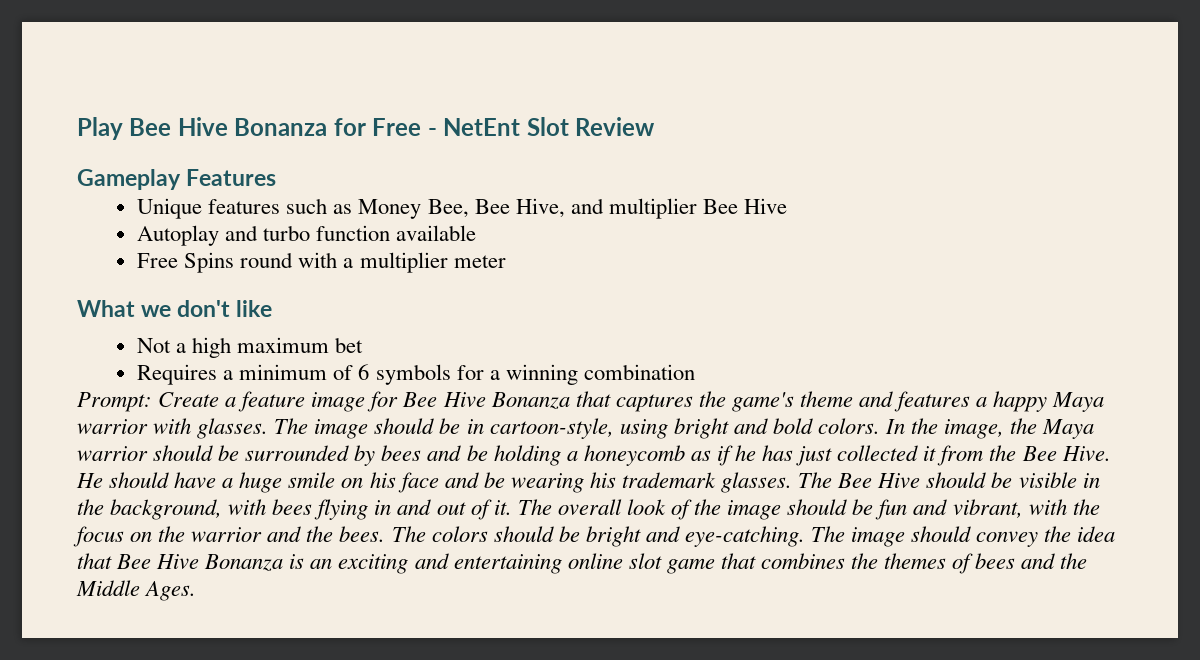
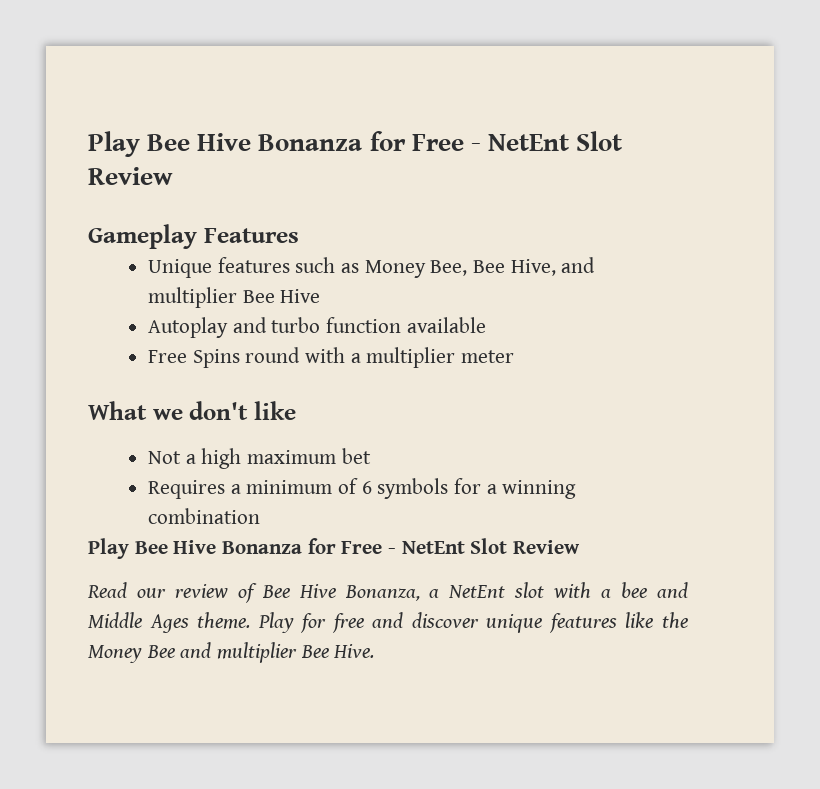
[77,391,1105,412] [77,418,1095,439] [77,445,1111,466] [76,472,1100,493] [77,499,1100,520] [73,526,1116,547] [77,553,1088,574] [76,580,197,601] Prompt: Create a feature image for Bee Hive Bonanza that captures the game's theme and features a happy Maya warrior with glasses. The image should be in cartoon-style, using bright and bold colors. In the image, the Maya warrior should be surrounded by bees and be holding a honeycomb as if he has just collected it from the Bee Hive. He should have a huge smile on his face and be wearing his trademark glasses. The Bee Hive should be visible in the background, with bees flying in and out of it. The overall look of the image should be fun and vibrant, with the focus on the warrior and the bees. The colors should be bright and eye-catching. The image should convey the idea that Bee Hive Bonanza is an exciting and entertaining online slot game that combines the themes of bees and the Middle Ages. -> [88,538,581,559] [87,582,688,603] [88,612,688,633] [88,642,375,663] Play Bee Hive Bonanza for Free - NetEnt Slot Review // Read our review of Bee Hive Bonanza, a NetEnt slot with a bee and Middle Ages theme. Play for free and discover unique features like the Money Bee and multiplier Bee Hive.

